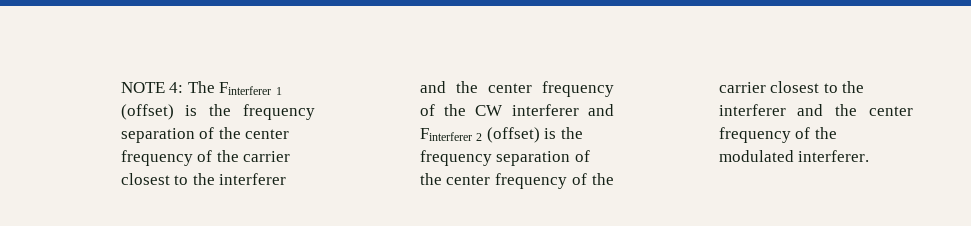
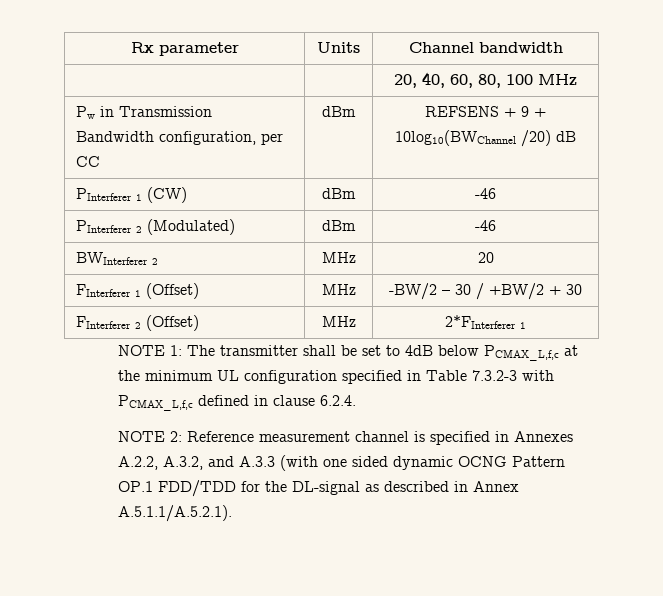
[120,81,282,95] [120,104,315,120] [120,127,290,143] [120,150,291,166] [120,173,287,185] [419,81,614,97] [419,104,614,116] [419,127,583,143] [419,150,590,166] [419,173,614,189] [718,81,865,93] [718,104,913,116] [718,127,837,143] [718,150,870,162] NOTE 4: The Finterferer 1 (offset) is the frequency separation of the center frequency of the carrier closest to the interferer and the center frequency of the CW interferer and Finterferer 2 (offset) is the frequency separation of the center frequency of the carrier closest to the interferer and the center frequency of the modulated interferer. -> [130,42,239,56] [317,42,360,53] [408,42,563,53] [394,72,577,88] [76,106,213,119] [76,131,284,145] [76,156,101,167] [322,106,356,117] [425,106,546,117] [395,130,576,147] [76,187,188,203] [322,188,356,199] [475,188,496,199] [76,219,236,235] [322,220,356,231] [475,220,496,231] [76,252,159,265] [321,252,356,263] [477,252,494,263] [76,283,200,299] [321,284,356,295] [389,283,582,300] [76,315,200,331] [321,316,356,327] [445,315,526,329] [117,345,578,361] [117,370,554,384] [117,395,356,411] [117,431,573,445] [117,455,565,471] [117,480,519,497] [117,505,232,522] Rx parameter | Units | Channel bandwidth // | | 20, 40, 60, 80, 100 MHz // Pw in Transmission Bandwidth configuration, per CC | dBm | REFSENS + 9 + 10log10(BWChannel /20) dB // PInterferer 1 (CW) | dBm | -46 // PInterferer 2 (Modulated) | dBm | -46 // BWInterferer 2 | MHz | 20 // FInterferer 1 (Offset) | MHz | -BW/2 – 30 / +BW/2 + 30 // FInterferer 2 (Offset) | MHz | 2*FInterferer 1 // NOTE 1: The transmitter shall be set to 4dB below PCMAX_L,f,c at the minimum UL configuration specified in Table 7.3.2-3 with PCMAX_L,f,c defined in clause 6.2.4. // NOTE 2: Reference measurement channel is specified in Annexes A.2.2, A.3.2, and A.3.3 (with one sided dynamic OCNG Pattern OP.1 FDD/TDD for the DL-signal as described in Annex A.5.1.1/A.5.2.1).

